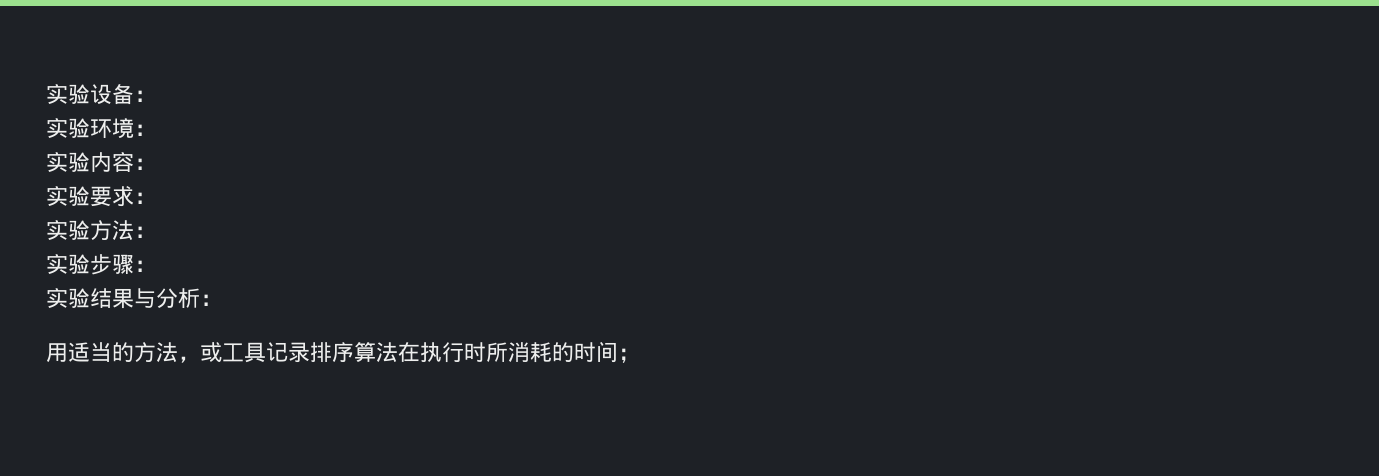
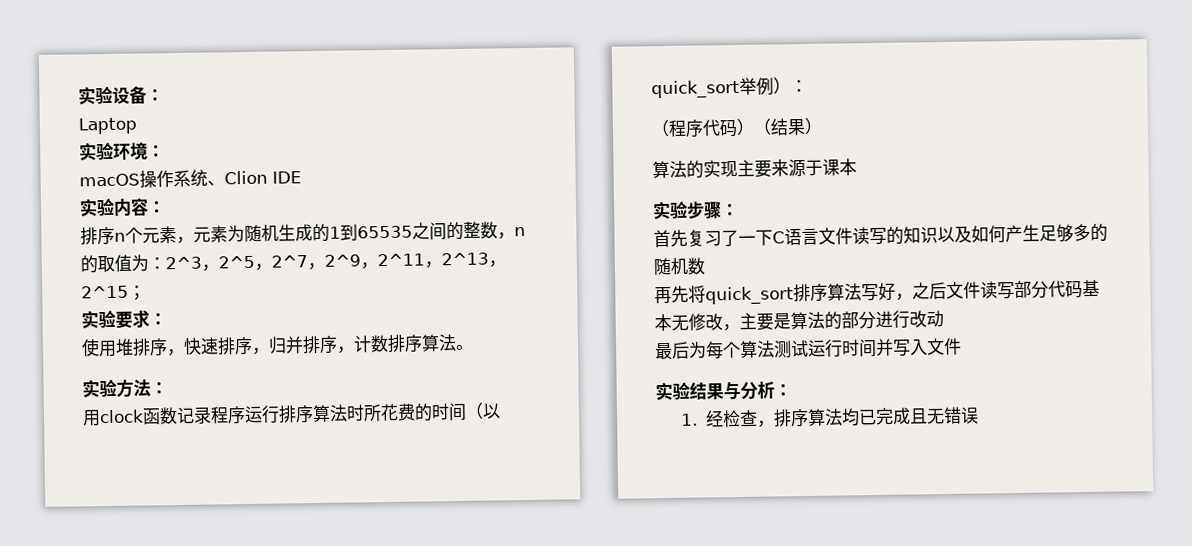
(156, 96) none -> [78,117,137,135] // Laptop
[46,152,156,172] [46,186,156,207] [46,220,156,240] [46,254,156,275] [46,288,222,309] [46,341,640,363] 实验内容： // 实验要求： // 实验方法： // 实验步骤： // 实验结果与分析： // 用适当的方法，或工具记录排序算法在执行时所消耗的时间； -> [79,169,302,189] [79,197,166,217] [80,221,526,246] [80,252,506,274] [81,285,146,301] [81,309,167,329] [81,334,474,358] [82,378,168,398] [82,402,501,427] [651,77,808,99] [651,117,823,138] [652,158,857,179] [652,200,739,220] [653,223,1108,248] [653,257,706,276] [654,279,1100,305] [654,310,944,332] [655,337,962,360] [655,380,792,401] [681,406,980,428] macOS操作系统、Clion IDE // 实验内容： // 排序n个元素，元素为随机生成的1到65535之间的整数，n的取值为：2^3，2^5，2^7，2^9，2^11，2^13，2^15； // 实验要求： // 使用堆排序，快速排序，归并排序，计数排序算法。 // 实验方法： // 用clock函数记录程序运行排序算法时所花费的时间（以quick_sort举例）： // （程序代码）（结果） // 算法的实现主要来源于课本 // 实验步骤： // 首先复习了一下C语言文件读写的知识以及如何产生足够多的随机数 // 再先将quick_sort排序算法写好，之后文件读写部分代码基本无修改，主要是算法的部分进行改动 // 最后为每个算法测试运行时间并写入文件 // 实验结果与分析： // 1.经检查，排序算法均已完成且无错误

